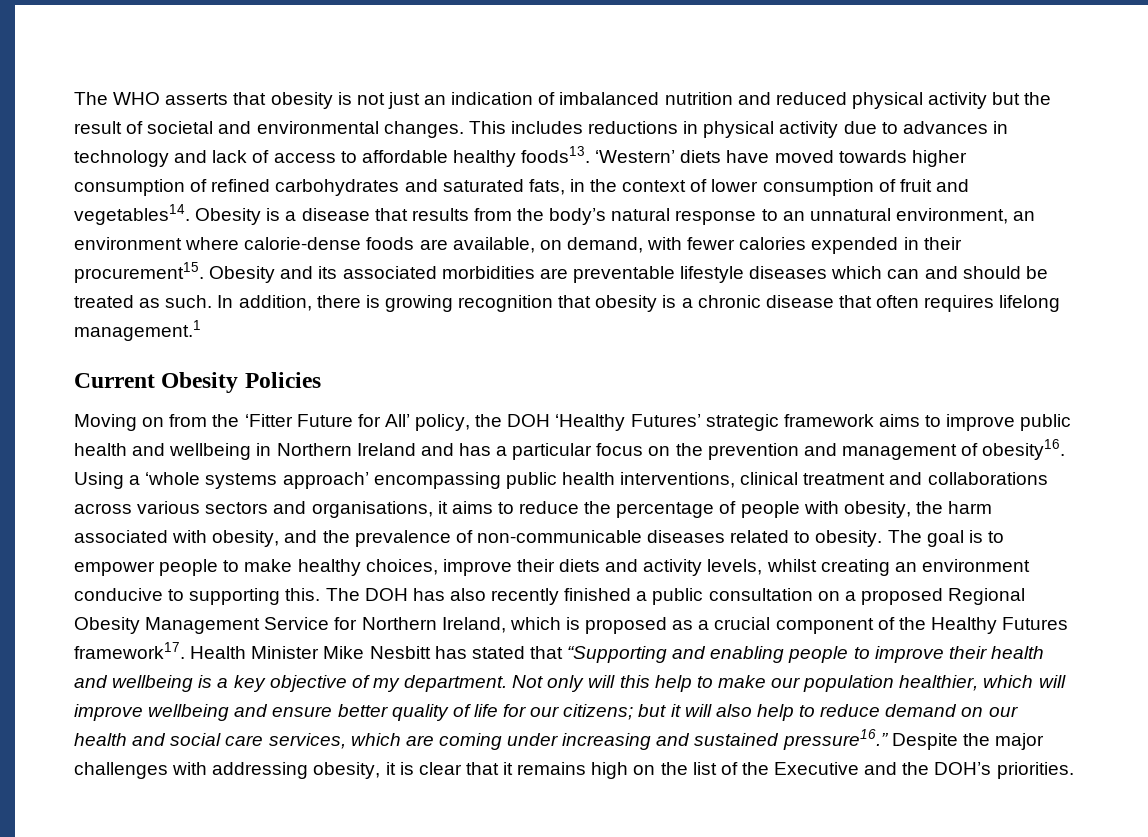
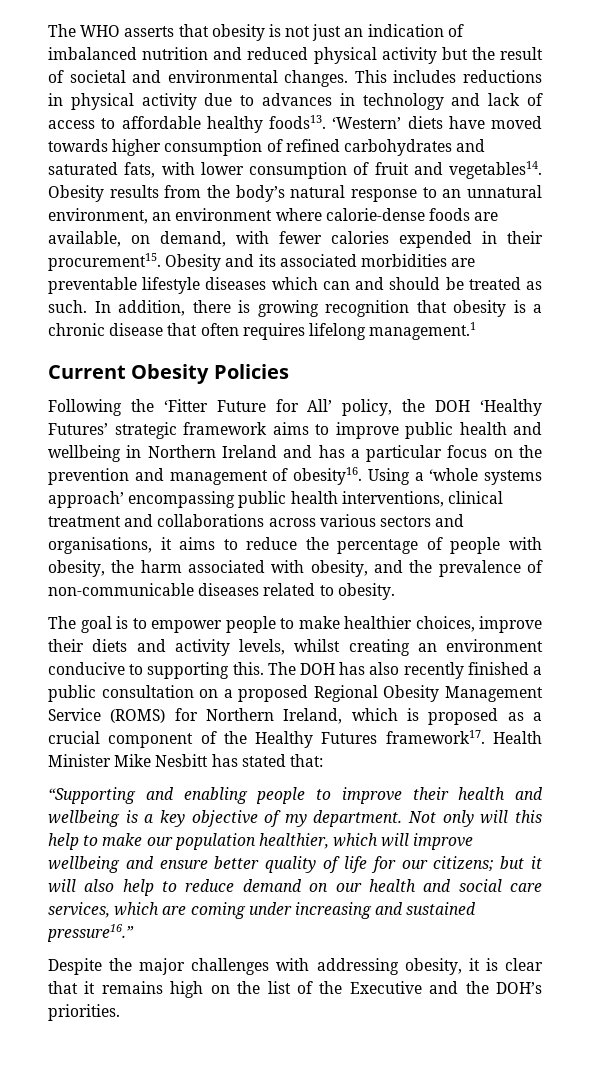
[569,179,708,192] in the context of -> [161,162,195,175] with
[266,208,408,221] is a disease that -> (104, 193) none
[74,414,208,431] Moving on from -> [48,399,122,416] Following
(883, 538) none -> (395, 591) //
[297,559,361,576] healthy -> [344,616,412,629] healthier
(330, 623) none -> [110,709,166,723] (ROMS)
[529,646,563,659] that -> [289,754,323,767] that: //
(889, 739) none -> (134, 933) //

